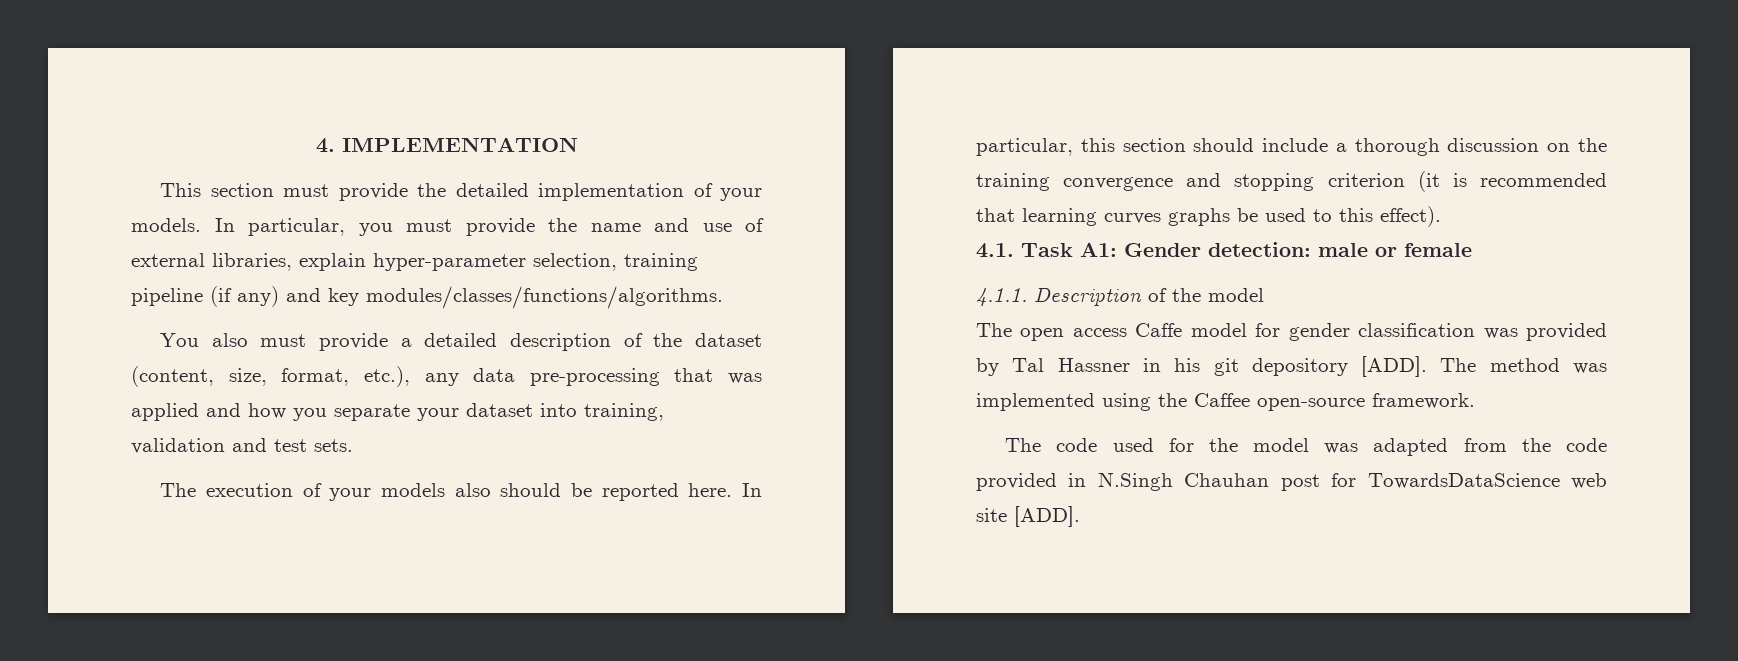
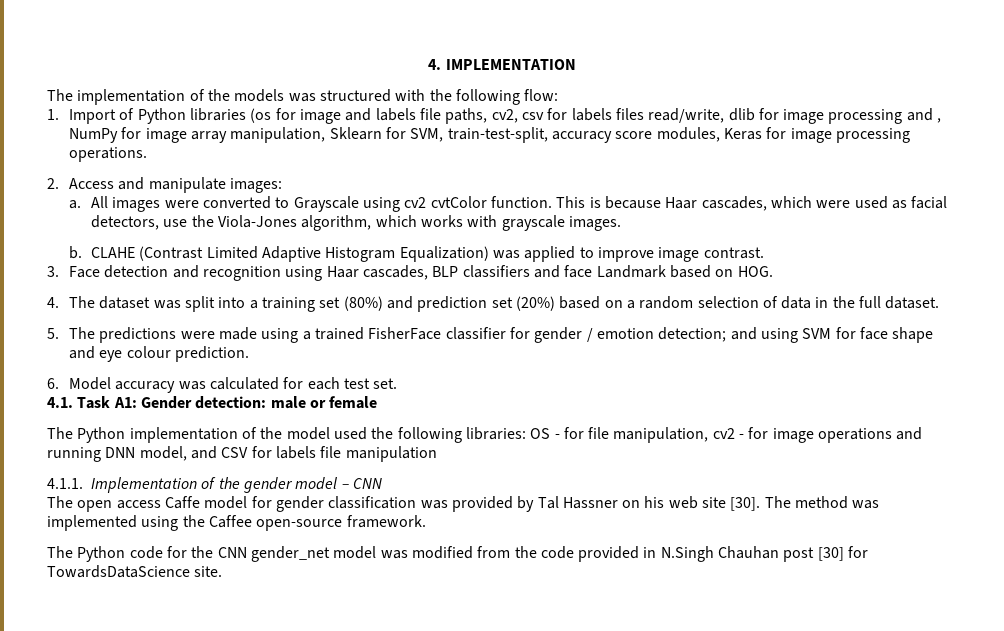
[160,183,762,201] [131,218,764,236] [131,253,698,271] [131,286,723,309] [160,333,762,351] [131,366,762,387] [131,403,664,421] [131,438,353,454] [160,483,763,501] [976,138,1607,156] [976,171,1607,192] [976,206,1441,227] This section must provide the detailed implementation of your models. In particular, you must provide the name and use of external libraries, explain hyper-parameter selection, training pipeline (if any) and key modules/classes/functions/algorithms. // You also must provide a detailed description of the dataset (content, size, format, etc.), any data pre-processing that was applied and how you separate your dataset into training, validation and test sets. // The execution of your models also should be reported here. In particular, this section should include a thorough discussion on the training convergence and stopping criterion (it is recommended that learning curves graphs be used to this effect). -> [47,89,559,105] [47,108,942,124] [69,127,910,143] [69,147,148,162] [47,177,283,193] [69,196,948,212] [91,215,621,231] [69,246,764,262] [47,265,773,281] [47,296,940,312] [47,327,934,343] [69,346,250,362] [47,377,398,393] The implementation of the models was structured with the following flow: // 1. Import of Python libraries (os for image and labels file paths, cv2, csv for labels files read/write, dlib for image processing and , NumPy for image array manipulation, Sklearn for SVM, train-test-split, accuracy score modules, Keras for image processing operations. // 2. Access and manipulate images: // a. All images were converted to Grayscale using cv2 cvtColor function. This is because Haar cascades, which were used as facial detectors, use the Viola-Jones algorithm, which works with grayscale images. // b. CLAHE (Contrast Limited Adaptive Histogram Equalization) was applied to improve image contrast. // 3. Face detection and recognition using Haar cascades, BLP classifiers and face Landmark based on HOG. // 4. The dataset was split into a training set (80%) and prediction set (20%) based on a random selection of data in the full dataset. // 5. The predictions were made using a trained FisherFace classifier for gender / emotion detection; and using SVM for face shape and eye colour prediction. // 6. Model accuracy was calculated for each test set.
[976,288,1142,306] 4.1.1. Description -> [47,427,238,443] The Python implementation
(1264, 295) none -> [333,427,923,443] [47,446,437,462] [47,477,382,493] used the following libraries: OS - for file manipulation, cv2 - for image operations and running DNN model, and CSV for labels file manipulation // 4.1.1. Implementation of the gender model – CNN
[1142,356,1428,377] in his git depository [ADD]. -> [622,496,761,511] on his web site [30].
[1056,438,1238,452] code used for the -> [77,546,330,562] Python code for the CNN gender_net
[1373,438,1449,456] adapted -> [411,546,473,559] modified
(1320, 482) none -> [817,547,844,561] [30]
[1571,473,1607,489] [976,506,1080,527] web site [ADD]. -> [194,566,223,577] site.

